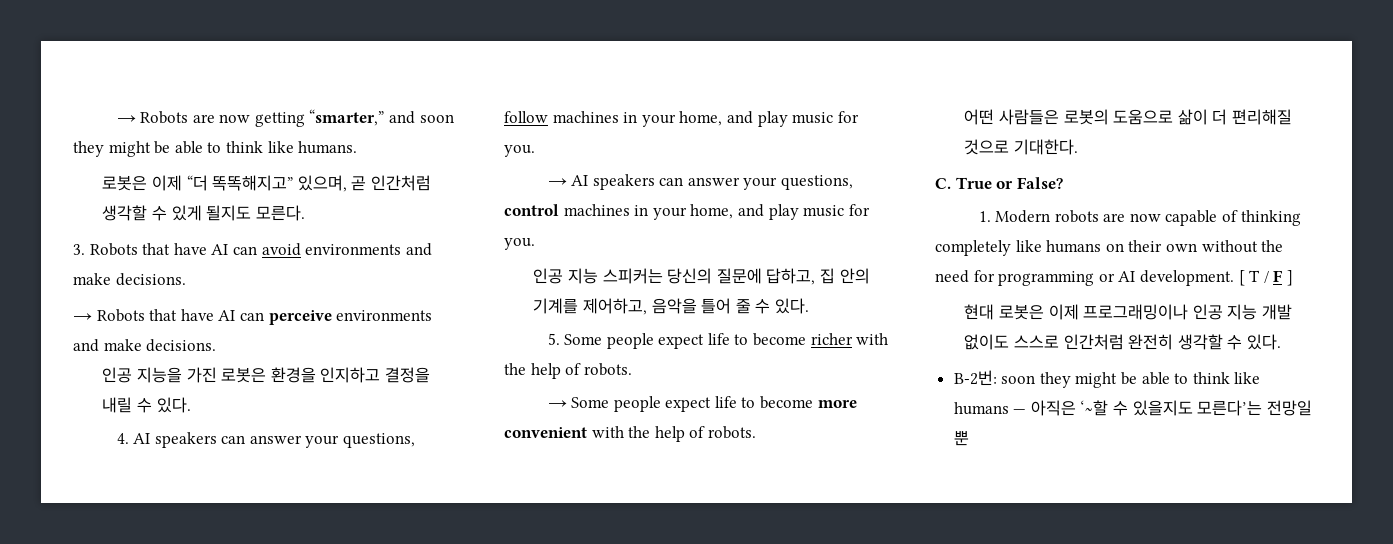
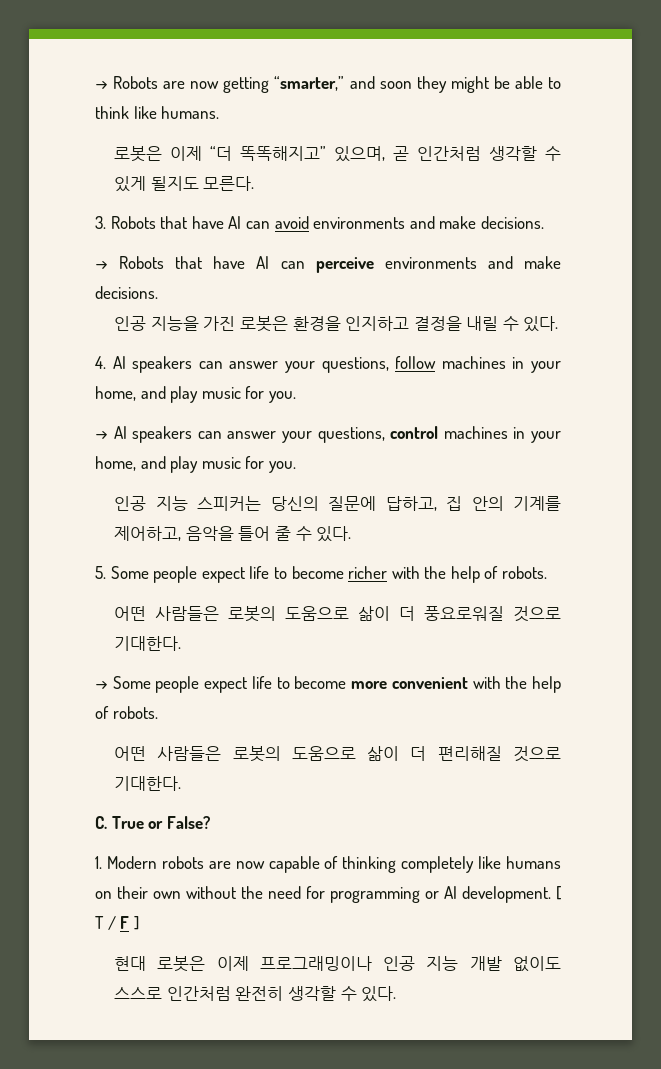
(632, 369) none -> [114,606,561,622] [114,636,182,651] // 어떤 사람들은 로봇의 도움으로 삶이 더 풍요로워질 것으로 기대한다.
[953,370,1261,388] [953,400,1312,416] [953,431,969,446] // B-2번: soon they might be able to think like humans — 아직은 ‘~할 수 있을지도 모른다’는 전망일 뿐 -> (397, 994) none

